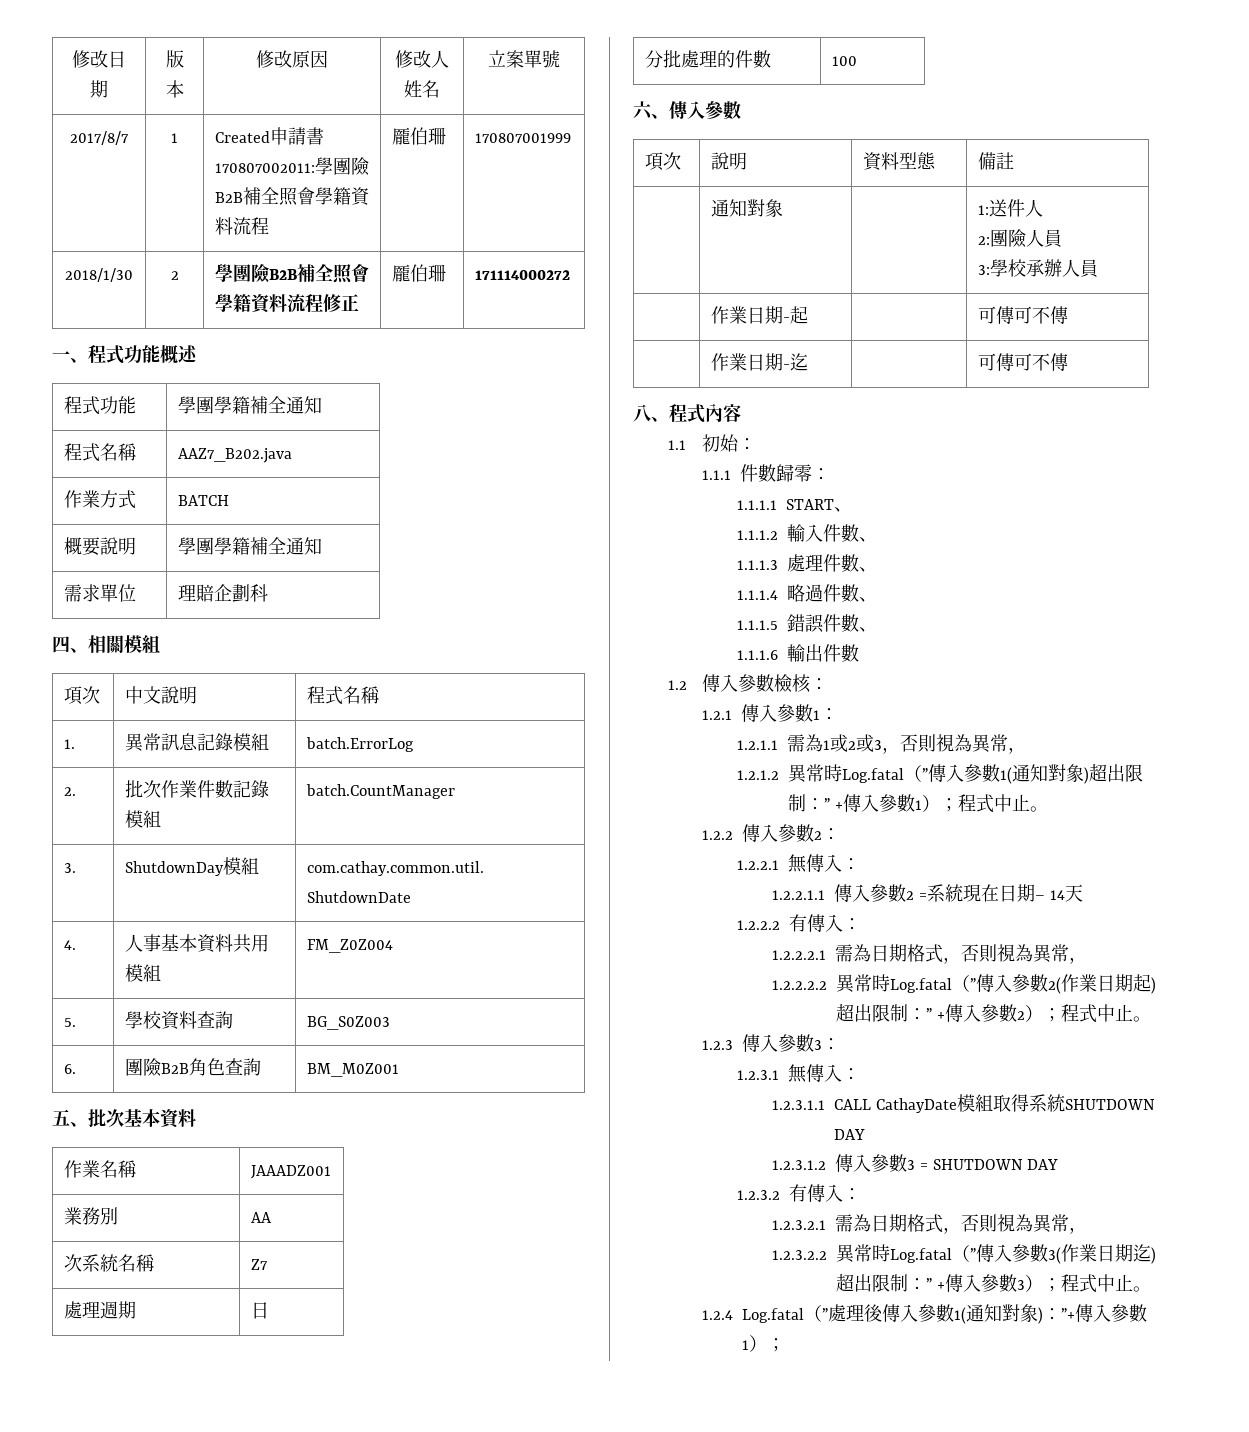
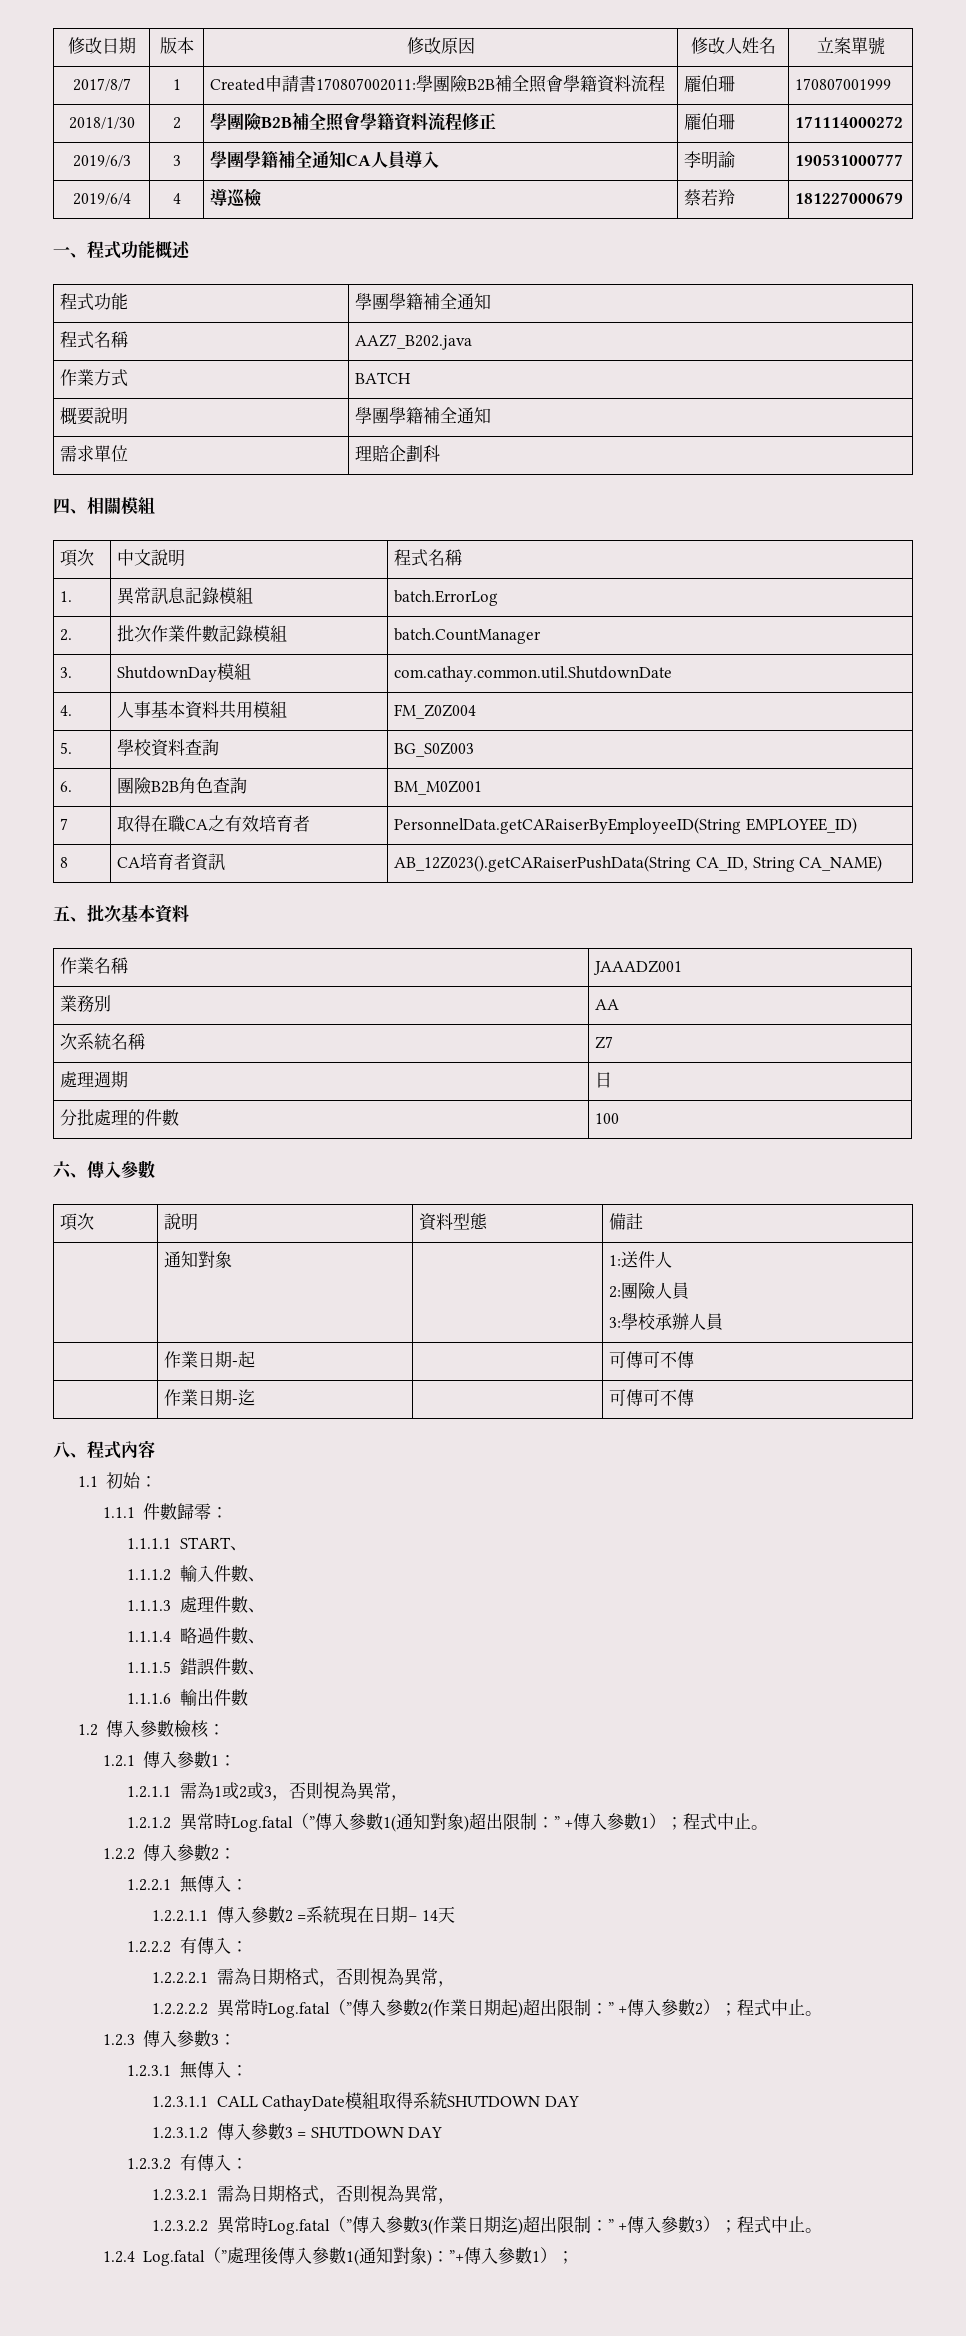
(570, 275) none -> [72,155,131,167] [172,155,181,166] [209,150,440,169] [684,151,736,169] [795,154,904,166] [72,193,131,205] [172,193,181,204] [210,188,263,207] [684,189,736,206] [795,192,904,204] // 2019/6/3 | 3 | 學團學籍補全通知CA人員導入 | 李明諭 | 190531000777 // 2019/6/4 | 4 | 導巡檢 | 蔡若羚 | 181227000679
(399, 1070) none -> [60,818,69,830] [117,815,311,832] [394,817,857,834] [60,857,69,868] [117,853,226,871] [394,855,883,872] // 7 | 取得在職CA之有效培育者 | PersonnelData.getCARaiserByEmployeeID(String EMPLOYEE_ID) // 8 | CA培育者資訊 | AB_12Z023().getCARaiserPushData(String CA_ID, String CA_NAME)

